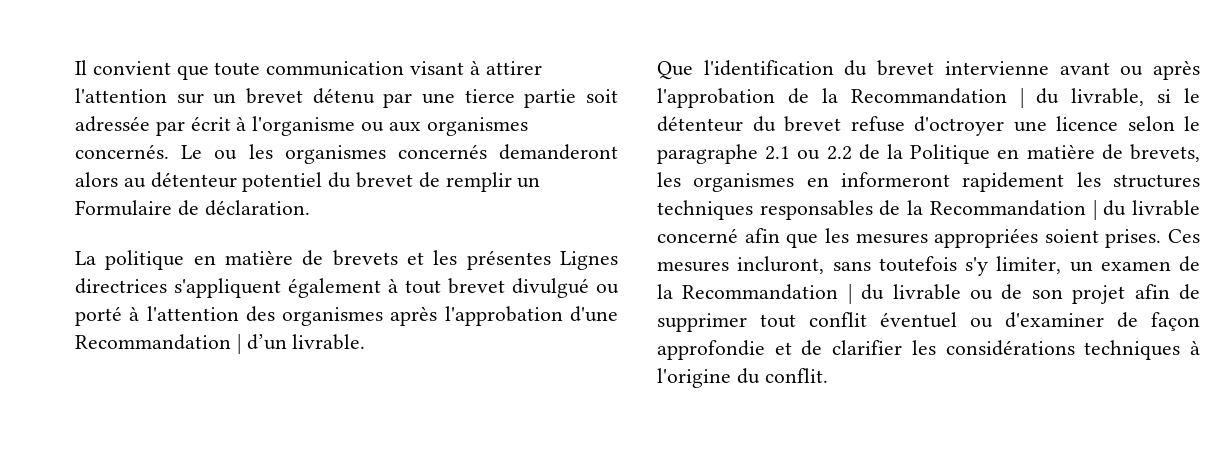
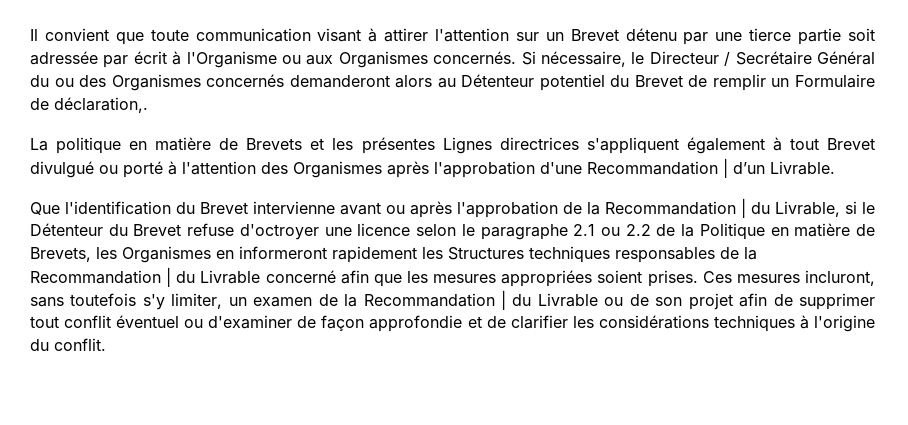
[246,88,303,104] brevet -> [570,29,619,41] Brevet
[252,116,356,136] l'organisme -> [186,51,277,68] l'Organisme
[426,117,528,136] [75,144,386,164] organismes concernés. Le ou les organismes -> [338,51,875,68] [30,74,201,91] Organismes concernés. Si nécessaire, le Directeur / Secrétaire Général du ou des Organismes
[150,172,237,188] détenteur -> [461,74,535,87] Détenteur
[356,172,414,188] brevet -> [634,75,683,87] Brevet
[204,200,310,216] déclaration. -> [54,97,148,113] déclaration,.
[332,250,398,266] brevets -> [246,138,303,150] Brevets
[448,278,505,294] brevet -> [827,138,876,150] Brevet
[282,307,384,326] organismes -> [293,161,382,178] Organismes
[292,334,366,350] livrable. -> [770,161,835,175] Livrable.
[877,60,935,76] brevet -> [200,202,248,214] Brevet
[1071,88,1145,106] livrable, -> [775,201,840,217] Livrable,
[657,116,841,132] détenteur du brevet -> [30,223,182,236] Détenteur du Brevet
[1130,144,1200,162] [657,172,795,192] brevets, les organismes -> [30,246,211,263] Brevets, les Organismes
[1113,174,1200,188] structures -> [448,247,524,260] Structures
[1132,200,1200,216] livrable -> [200,270,261,284] Livrable
[892,284,961,300] livrable -> [537,293,598,307] Livrable

